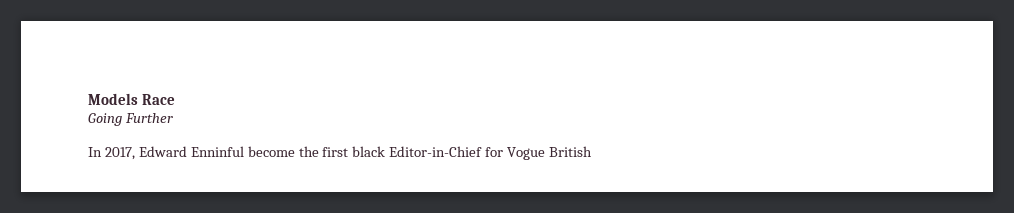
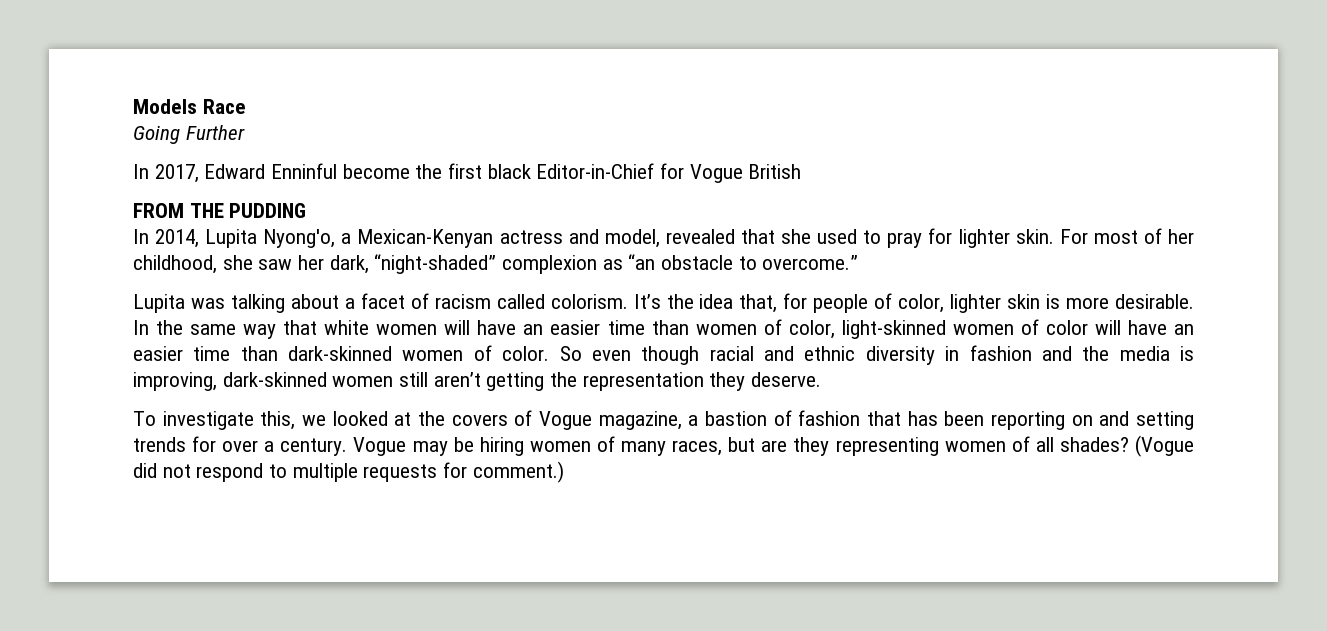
(593, 151) none -> [133,203,307,218] [133,228,1194,248] [133,254,859,274] [133,293,1195,313] [133,319,1194,339] [133,345,1194,365] [133,372,822,391] [133,410,1194,430] [133,435,1194,457] [133,461,564,483] // FROM THE PUDDING // In 2014, Lupita Nyong'o, a Mexican-Kenyan actress and model, revealed that she used to pray for lighter skin. For most of her childhood, she saw her dark, “night-shaded” complexion as “an obstacle to overcome.” // Lupita was talking about a facet of racism called colorism. It’s the idea that, for people of color, lighter skin is more desirable. In the same way that white women will have an easier time than women of color, light-skinned women of color will have an easier time than dark-skinned women of color. So even though racial and ethnic diversity in fashion and the media is improving, dark-skinned women still aren’t getting the representation they deserve. // To investigate this, we looked at the covers of Vogue magazine, a bastion of fashion that has been reporting on and setting trends for over a century. Vogue may be hiring women of many races, but are they representing women of all shades? (Vogue did not respond to multiple requests for comment.)

